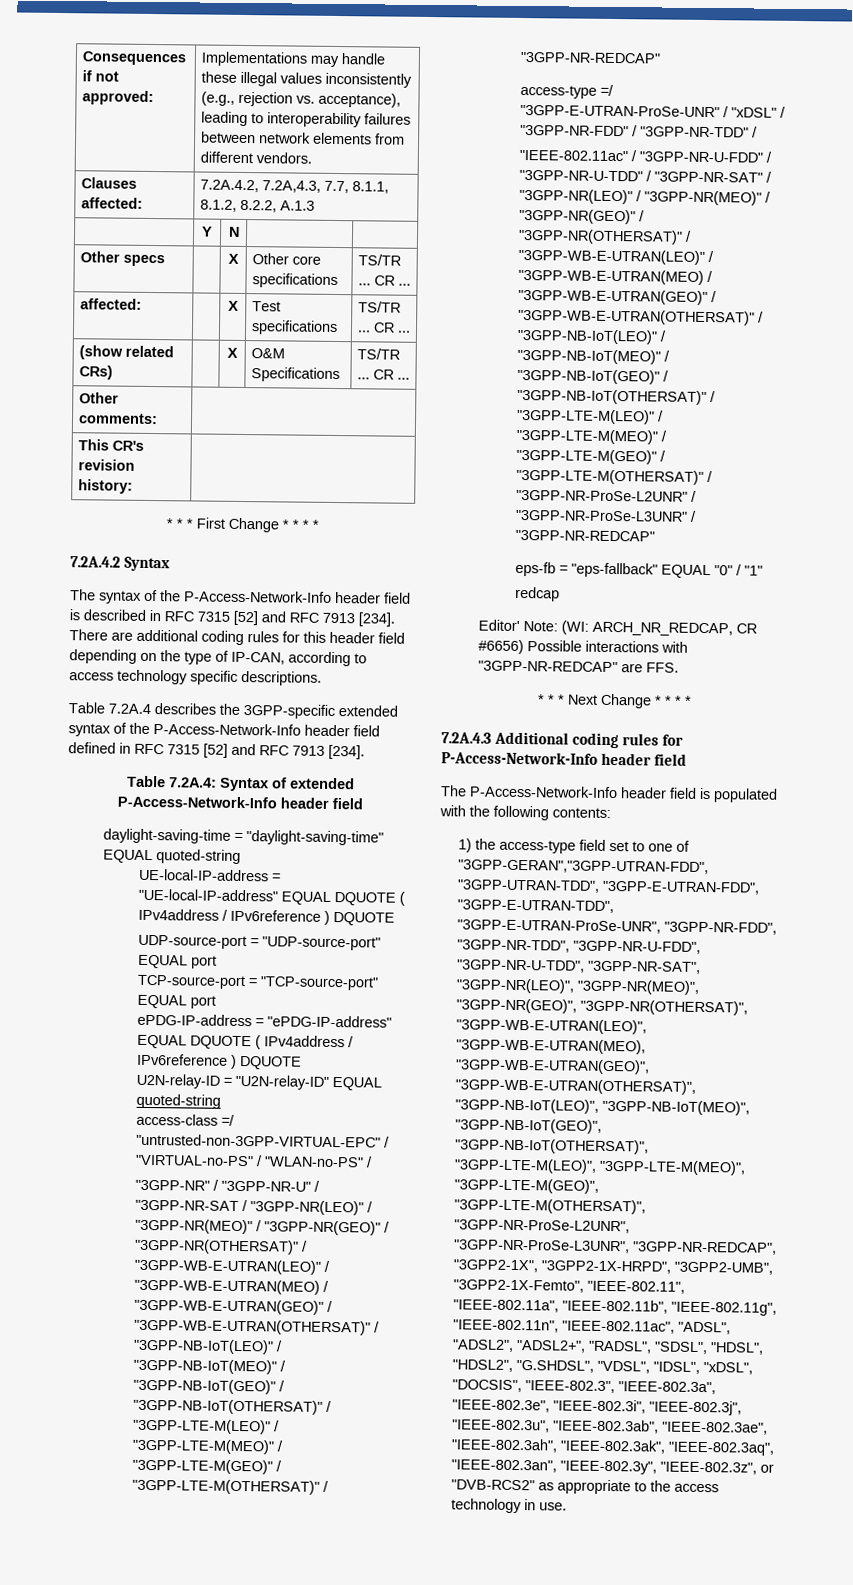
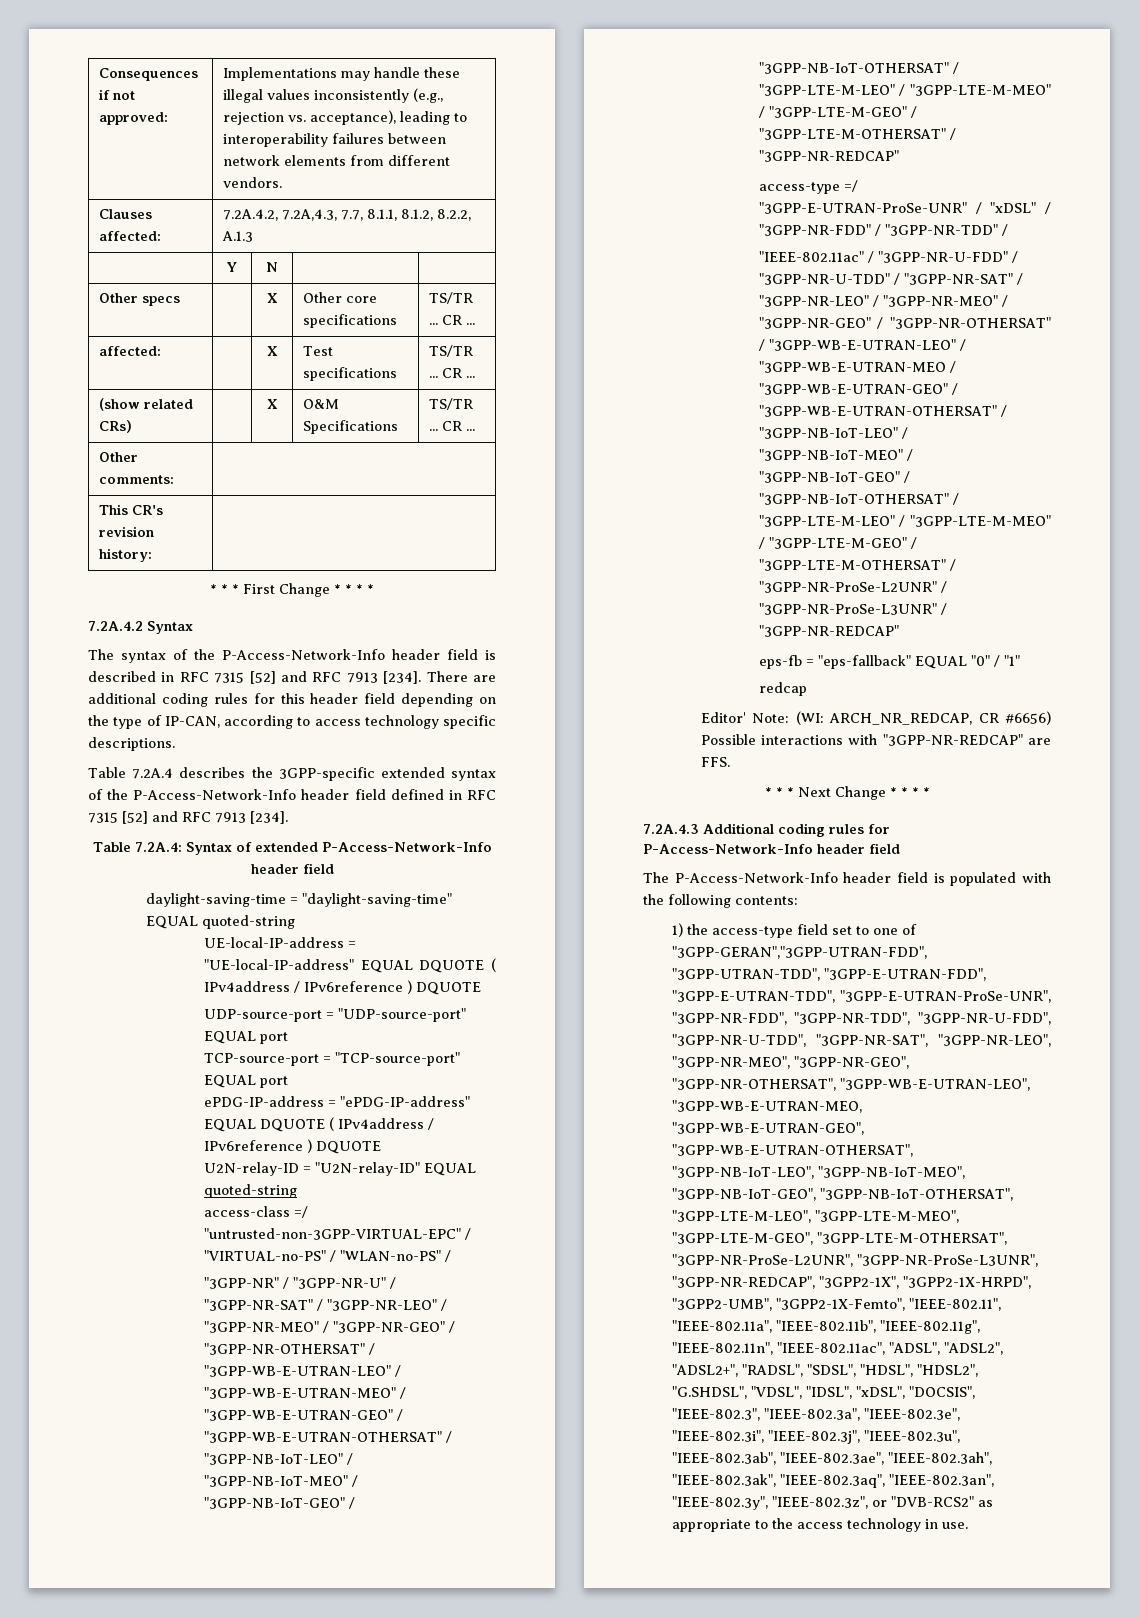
[134,1199,373,1216] [134,1218,390,1236] [134,1238,308,1255] [133,1258,330,1275] [133,1278,329,1295] [133,1298,333,1315] [133,1318,380,1336] [132,1338,283,1355] [132,1358,286,1375] [132,1378,285,1395] [132,1398,332,1415] [132,1418,280,1435] [131,1438,283,1455] [131,1458,282,1475] [131,1478,320,1495] "3GPP-NR-SAT / "3GPP-NR(LEO)" / "3GPP-NR(MEO)" / "3GPP-NR(GEO)" / "3GPP-NR(OTHERSAT)" / "3GPP-WB-E-UTRAN(LEO)" / "3GPP-WB-E-UTRAN(MEO) / "3GPP-WB-E-UTRAN(GEO)" / "3GPP-WB-E-UTRAN(OTHERSAT)" / "3GPP-NB-IoT(LEO)" / "3GPP-NB-IoT(MEO)" / "3GPP-NB-IoT(GEO)" / "3GPP-NB-IoT(OTHERSAT)" / "3GPP-LTE-M(LEO)" / "3GPP-LTE-M(MEO)" / "3GPP-LTE-M(GEO)" / "3GPP-LTE-M(OTHERSAT)" -> [203,1299,447,1311] [203,1321,455,1333] [203,1343,375,1355] [203,1365,401,1377] [203,1387,406,1399] [203,1409,403,1421] [203,1431,452,1443] [203,1453,353,1465] [203,1475,358,1487] [203,1497,355,1509] [758,62,959,74] [758,84,1052,96] [758,106,917,118] [758,128,946,140] "3GPP-NR-SAT" / "3GPP-NR-LEO" / "3GPP-NR-MEO" / "3GPP-NR-GEO" / "3GPP-NR-OTHERSAT" / "3GPP-WB-E-UTRAN-LEO" / "3GPP-WB-E-UTRAN-MEO" / "3GPP-WB-E-UTRAN-GEO" / "3GPP-WB-E-UTRAN-OTHERSAT" / "3GPP-NB-IoT-LEO" / "3GPP-NB-IoT-MEO" / "3GPP-NB-IoT-GEO" / "3GPP-NB-IoT-OTHERSAT" / "3GPP-LTE-M-LEO" / "3GPP-LTE-M-MEO" / "3GPP-LTE-M-GEO" / "3GPP-LTE-M-OTHERSAT"
[518,188,771,206] [518,208,645,225] [517,228,692,245] [517,248,714,265] [517,268,713,285] [517,288,717,306] [517,308,764,326] [516,328,667,345] [516,348,670,365] [516,368,669,385] [516,388,716,406] [516,408,664,425] [515,428,667,445] [515,448,666,465] [515,468,704,485] "3GPP-NR(LEO)" / "3GPP-NR(MEO)" / "3GPP-NR(GEO)" / "3GPP-NR(OTHERSAT)" / "3GPP-WB-E-UTRAN(LEO)" / "3GPP-WB-E-UTRAN(MEO) / "3GPP-WB-E-UTRAN(GEO)" / "3GPP-WB-E-UTRAN(OTHERSAT)" / "3GPP-NB-IoT(LEO)" / "3GPP-NB-IoT(MEO)" / "3GPP-NB-IoT(GEO)" / "3GPP-NB-IoT(OTHERSAT)" / "3GPP-LTE-M(LEO)" / "3GPP-LTE-M(MEO)" / "3GPP-LTE-M(GEO)" / "3GPP-LTE-M(OTHERSAT)" -> [758,295,1008,307] [758,317,1051,329] [758,339,966,351] [758,361,956,373] [758,383,958,395] [758,405,1007,417] [758,427,908,439] [758,449,913,461] [758,471,910,483] [758,493,959,505] [758,515,1052,527] [758,537,917,549] [758,559,946,571] "3GPP-NR-LEO" / "3GPP-NR-MEO" / "3GPP-NR-GEO" / "3GPP-NR-OTHERSAT" / "3GPP-WB-E-UTRAN-LEO" / "3GPP-WB-E-UTRAN-MEO / "3GPP-WB-E-UTRAN-GEO" / "3GPP-WB-E-UTRAN-OTHERSAT" / "3GPP-NB-IoT-LEO" / "3GPP-NB-IoT-MEO" / "3GPP-NB-IoT-GEO" / "3GPP-NB-IoT-OTHERSAT" / "3GPP-LTE-M-LEO" / "3GPP-LTE-M-MEO" / "3GPP-LTE-M-GEO" / "3GPP-LTE-M-OTHERSAT"
[455,978,699,995] [455,998,748,1016] [455,1018,647,1035] [455,1038,646,1055] [454,1058,650,1075] [454,1078,696,1095] [454,1098,750,1116] [454,1118,602,1134] [454,1138,649,1155] [453,1158,746,1176] [453,1178,599,1194] [453,1198,646,1215] "3GPP-NR(LEO)", "3GPP-NR(MEO)", "3GPP-NR(GEO)", "3GPP-NR(OTHERSAT)", "3GPP-WB-E-UTRAN(LEO)", "3GPP-WB-E-UTRAN(MEO), "3GPP-WB-E-UTRAN(GEO)", "3GPP-WB-E-UTRAN(OTHERSAT)", "3GPP-NB-IoT(LEO)", "3GPP-NB-IoT(MEO)", "3GPP-NB-IoT(GEO)", "3GPP-NB-IoT(OTHERSAT)", "3GPP-LTE-M(LEO)", "3GPP-LTE-M(MEO)", "3GPP-LTE-M(GEO)", "3GPP-LTE-M(OTHERSAT)", -> [938,1034,1051,1047] [671,1056,909,1069] [671,1078,1030,1091] [671,1100,862,1113] [671,1122,864,1135] [671,1144,913,1157] [671,1166,965,1179] [671,1188,1013,1201] [671,1210,959,1223] [671,1232,1007,1245] "3GPP-NR-LEO", "3GPP-NR-MEO", "3GPP-NR-GEO", "3GPP-NR-OTHERSAT", "3GPP-WB-E-UTRAN-LEO", "3GPP-WB-E-UTRAN-MEO, "3GPP-WB-E-UTRAN-GEO", "3GPP-WB-E-UTRAN-OTHERSAT", "3GPP-NB-IoT-LEO", "3GPP-NB-IoT-MEO", "3GPP-NB-IoT-GEO", "3GPP-NB-IoT-OTHERSAT", "3GPP-LTE-M-LEO", "3GPP-LTE-M-MEO", "3GPP-LTE-M-GEO", "3GPP-LTE-M-OTHERSAT",

